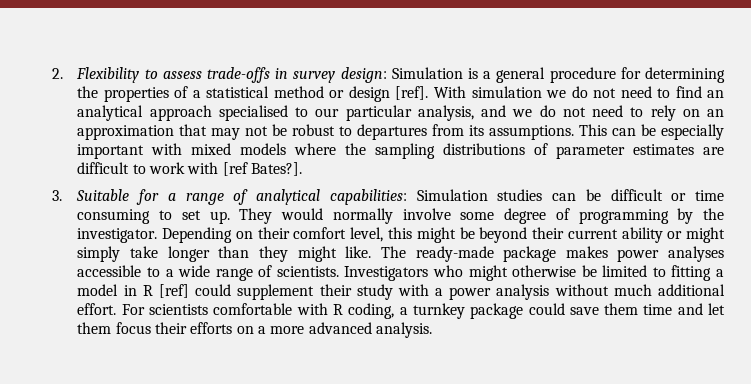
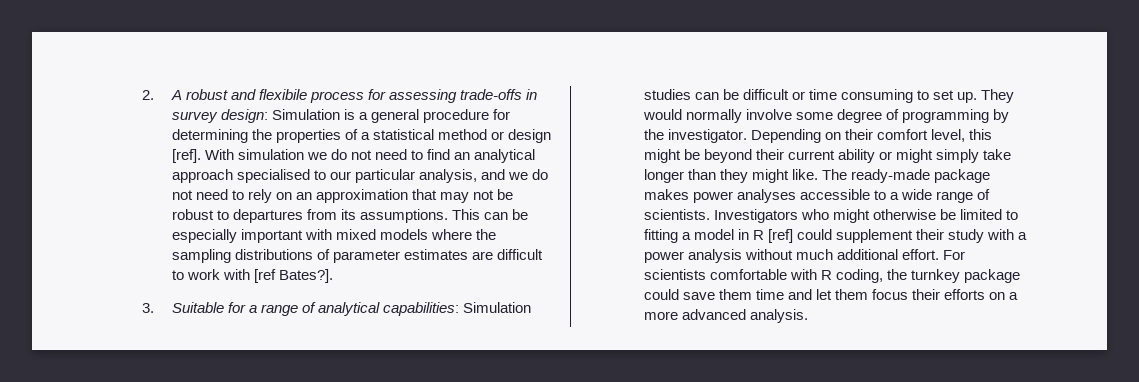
[76,67,202,83] Flexibility to assess -> [170,89,457,103] A robust and flexibile process for assessing
[399,307,408,315] a -> [886,269,907,280] the

